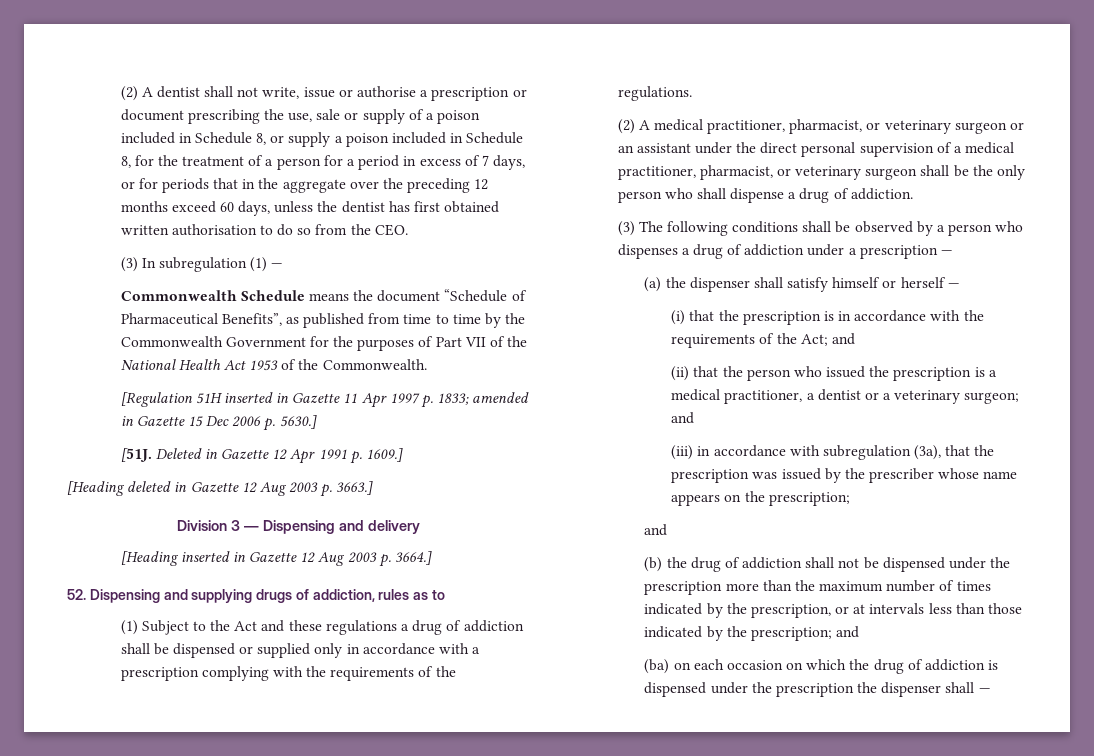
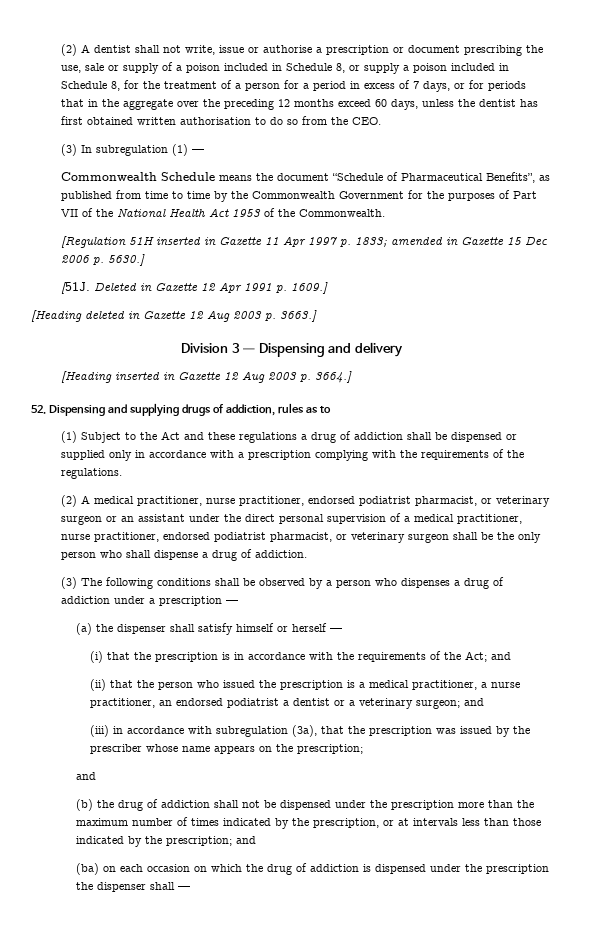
(786, 127) none -> [205,496,411,506] nurse practitioner, endorsed podiatrist
(696, 173) none -> [60,532,266,542] nurse practitioner, endorsed podiatrist
(815, 396) none -> [491,682,521,688] [90,698,290,708] nurse practitioner, an endorsed podiatrist a

